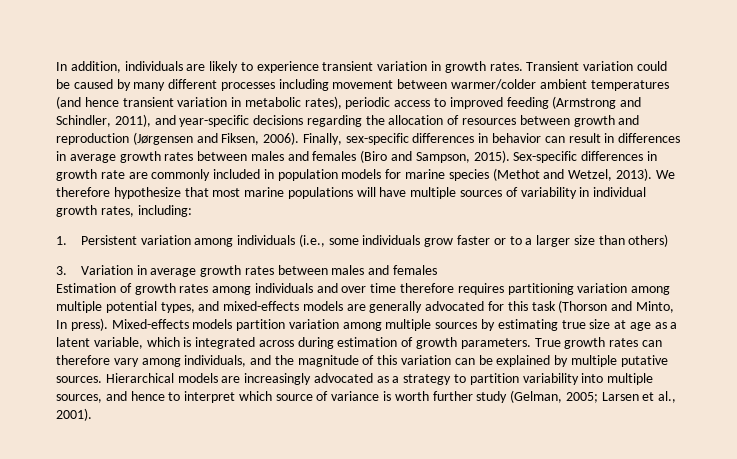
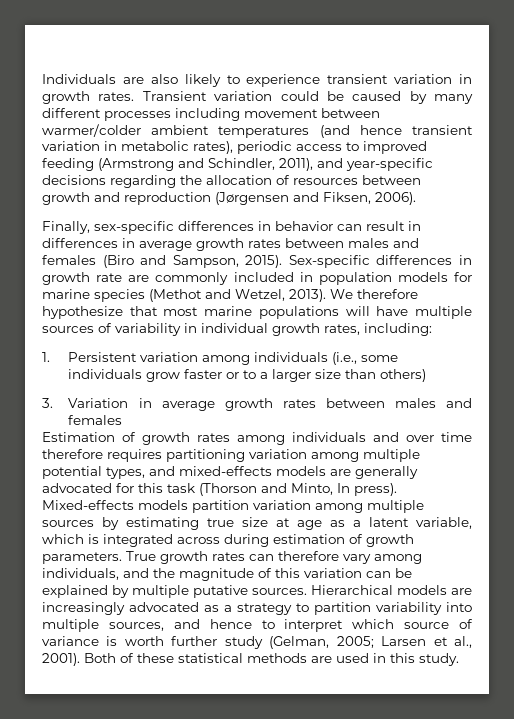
[56,61,206,73] In addition, individuals are -> [42,74,178,84] Individuals are also
(300, 138) none -> (416, 198) //
(92, 414) none -> [84,653,459,666] Both of these statistical methods are used in this study.

